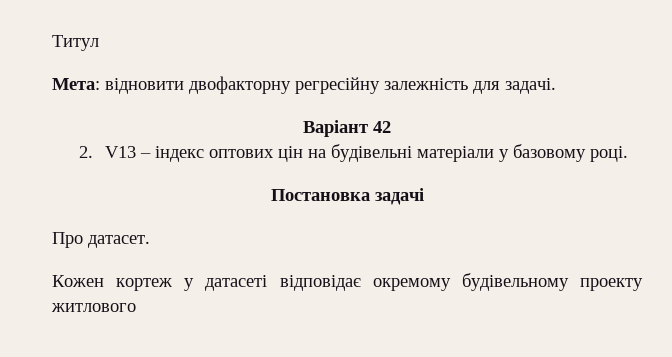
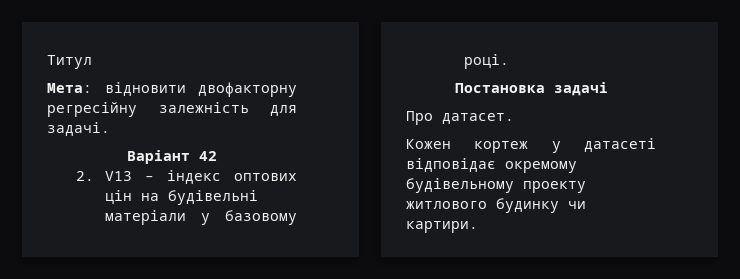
(136, 307) none -> [496,198,586,213] [406,221,478,233] будинку чи картири.

